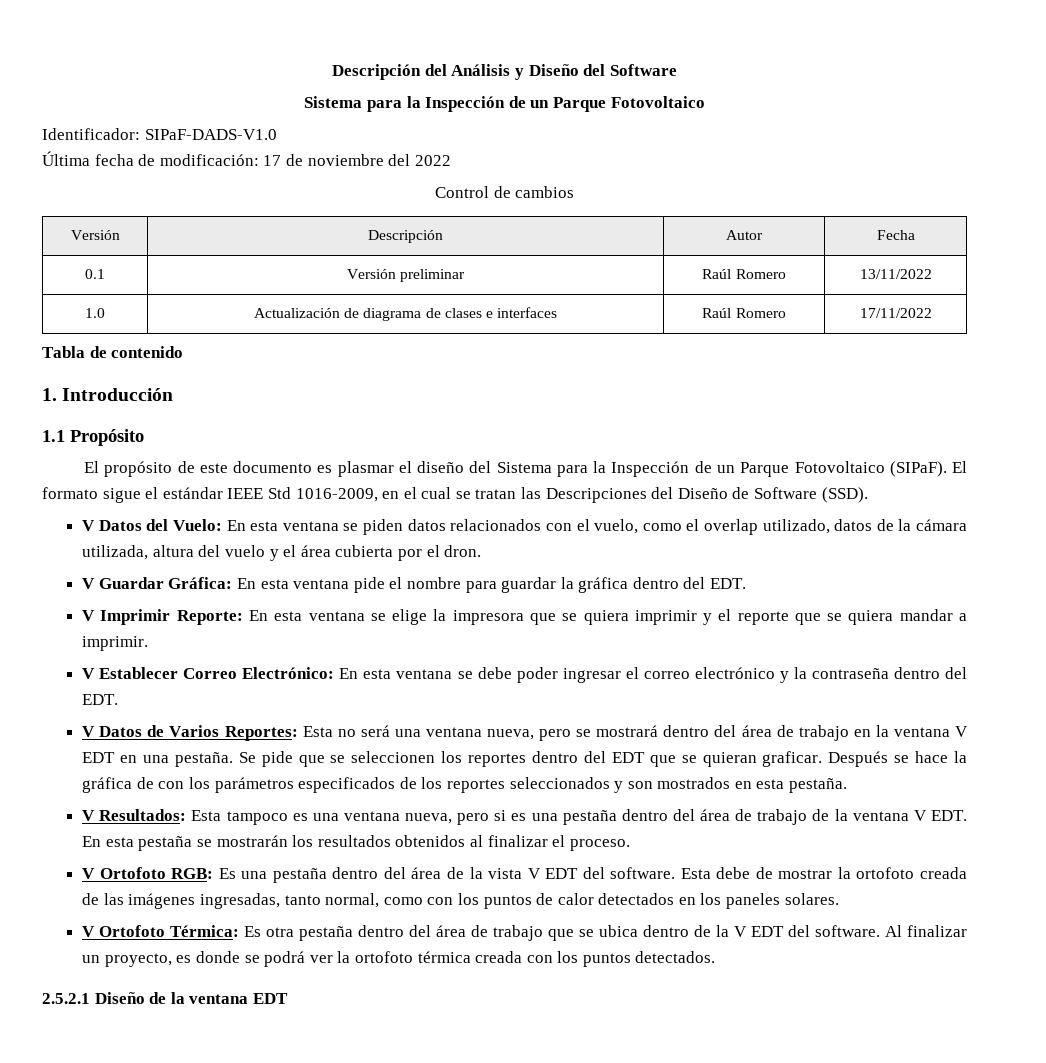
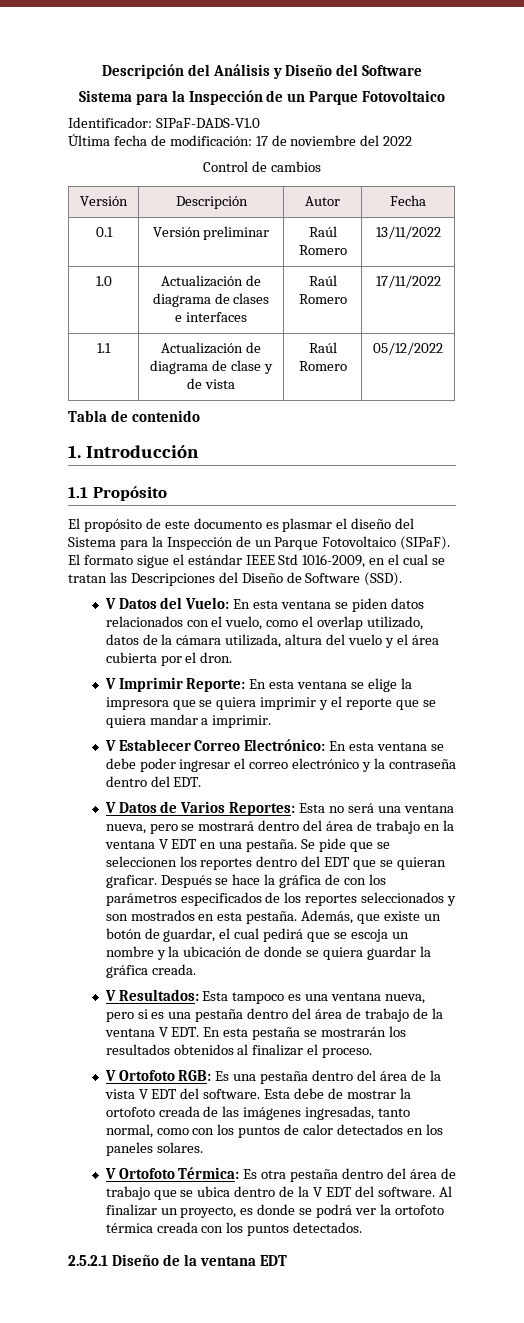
(932, 313) none -> [97,343,111,353] [161,342,261,354] [150,360,273,374] [187,378,235,389] [308,342,337,353] [298,361,347,371] [373,342,443,355] // 1.1 | Actualización de diagrama de clase y de vista | Raúl Romero | 05/12/2022
[82,577,747,593] // V Guardar Gráfica: En esta ventana pide el nombre para guardar la gráfica dentro del EDT. -> (233, 657) none
(848, 785) none -> [301,910,441,924] [105,928,409,942] [105,946,431,960] [105,964,196,978] Además, que existe un botón de guardar, el cual pedirá que se escoja un nombre y la ubicación de donde se quiera guardar la gráfica creada.

